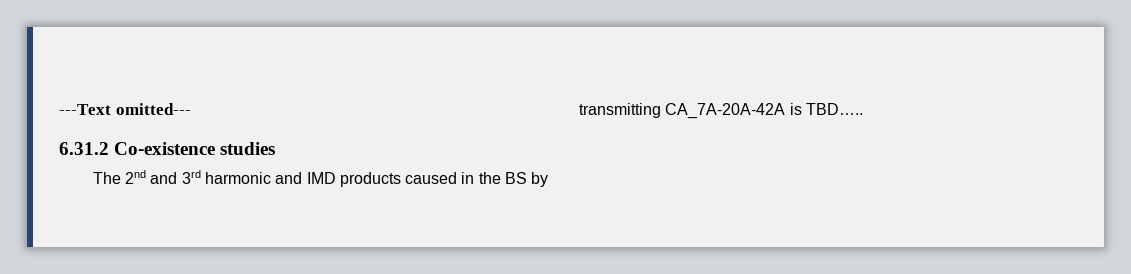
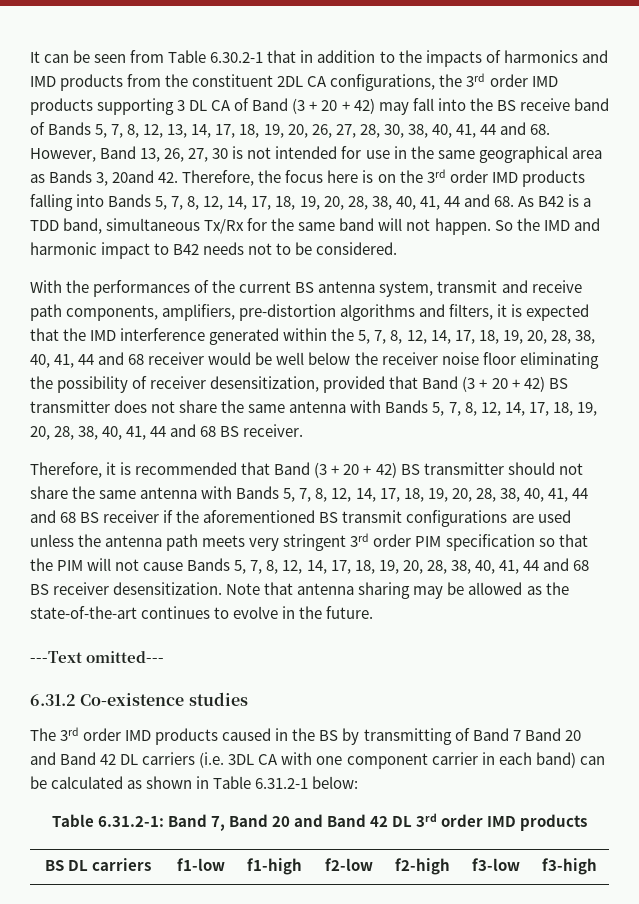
(59, 109) none -> [30,50,608,67] [30,73,558,91] [30,98,609,115] [30,122,551,138] [30,146,602,163] [30,169,585,187] [30,194,592,211] [30,218,600,235] [30,242,398,259] [30,280,582,297] [30,304,590,321] [30,328,595,345] [30,352,599,369] [30,376,568,393] [30,400,597,416] [30,424,304,440] [30,462,583,478] [30,486,588,502] [30,510,571,527] [30,533,588,551] [30,558,590,574] [30,582,569,599] [30,606,374,619] It can be seen from Table 6.30.2-1 that in addition to the impacts of harmonics and IMD products from the constituent 2DL CA configurations, the 3rd order IMD products supporting 3 DL CA of Band (3 + 20 + 42) may fall into the BS receive band of Bands 5, 7, 8, 12, 13, 14, 17, 18, 19, 20, 26, 27, 28, 30, 38, 40, 41, 44 and 68. However, Band 13, 26, 27, 30 is not intended for use in the same geographical area as Bands 3, 20and 42. Therefore, the focus here is on the 3rd order IMD products falling into Bands 5, 7, 8, 12, 14, 17, 18, 19, 20, 28, 38, 40, 41, 44 and 68. As B42 is a TDD band, simultaneous Tx/Rx for the same band will not happen. So the IMD and harmonic impact to B42 needs not to be considered. // With the performances of the current BS antenna system, transmit and receive path components, amplifiers, pre-distortion algorithms and filters, it is expected that the IMD interference generated within the 5, 7, 8, 12, 14, 17, 18, 19, 20, 28, 38, 40, 41, 44 and 68 receiver would be well below the receiver noise floor eliminating the possibility of receiver desensitization, provided that Band (3 + 20 + 42) BS transmitter does not share the same antenna with Bands 5, 7, 8, 12, 14, 17, 18, 19, 20, 28, 38, 40, 41, 44 and 68 BS receiver. // Therefore, it is recommended that Band (3 + 20 + 42) BS transmitter should not share the same antenna with Bands 5, 7, 8, 12, 14, 17, 18, 19, 20, 28, 38, 40, 41, 44 and 68 BS receiver if the aforementioned BS transmit configurations are used unless the antenna path meets very stringent 3rd order PIM specification so that the PIM will not cause Bands 5, 7, 8, 12, 14, 17, 18, 19, 20, 28, 38, 40, 41, 44 and 68 BS receiver desensitization. Note that antenna sharing may be allowed as the state-of-the-art continues to evolve in the future. //
[124,170,303,184] 2nd and 3rd harmonic and -> [60,727,122,741] 3rd order
[665,103,863,119] CA_7A-20A-42A is TBD….. -> [454,728,581,741] [30,752,605,769] [30,776,359,789] [51,813,588,831] [44,858,152,871] [176,858,225,871] [247,858,302,875] [324,858,373,871] [394,858,450,875] [471,858,520,871] [542,858,597,875] of Band 7 Band 20 and Band 42 DL carriers (i.e. 3DL CA with one component carrier in each band) can be calculated as shown in Table 6.31.2-1 below: // Table 6.31.2-1: Band 7, Band 20 and Band 42 DL 3rd order IMD products // BS DL carriers | f1-low | f1-high | f2-low | f2-high | f3-low | f3-high

